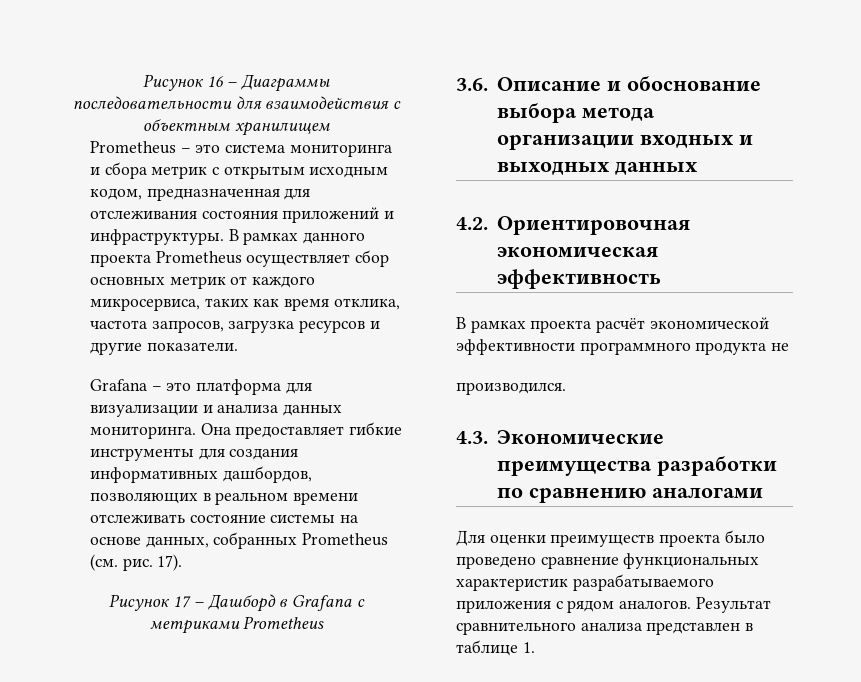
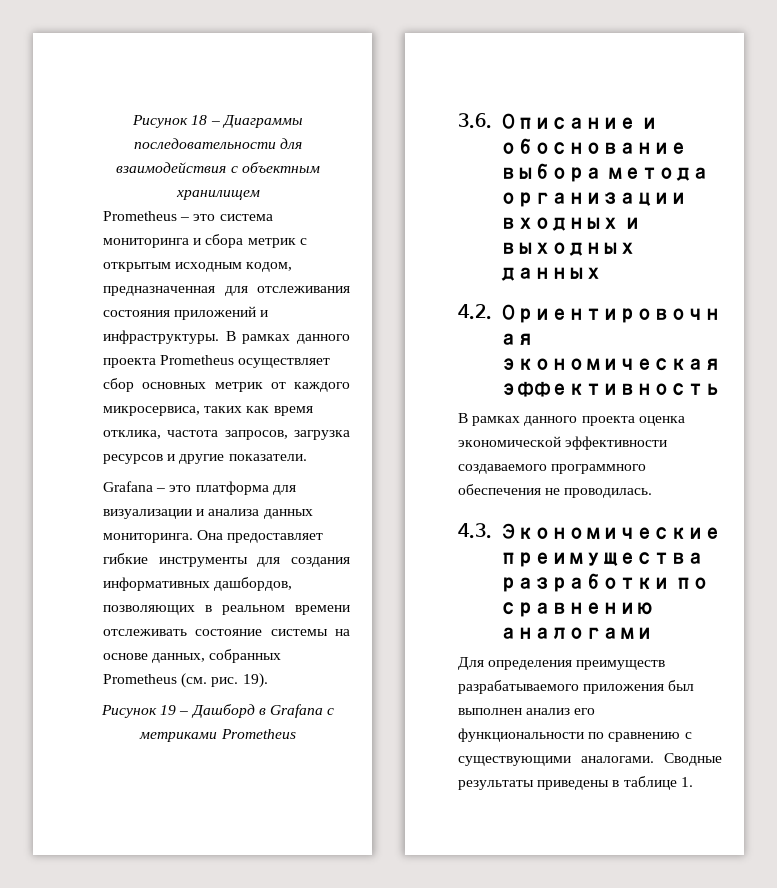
[142,74,224,91] Рисунок 16 -> [132,115,208,128] Рисунок 18
[157,554,183,571] [109,594,192,611] 17). // Рисунок 17 -> [242,673,268,688] [100,705,177,718] 19). // Рисунок 19
[530,317,769,333] [456,339,767,355] проекта расчёт экономической эффективности программного продукта -> [524,416,685,426] [458,436,668,450] [458,464,647,474] [458,484,541,495] данного проекта оценка экономической эффективности создаваемого программного обеспечения
[456,382,566,395] // производился. -> [564,488,653,498] проводилась.
[489,530,765,547] [456,553,760,569] [456,574,714,591] [456,597,771,613] [456,622,741,635] оценки преимуществ проекта было проведено сравнение функциональных характеристик разрабатываемого приложения с рядом аналогов. Результат сравнительного анализа представлен -> [488,660,666,670] [458,680,695,694] [458,708,596,715] [458,728,692,742] [458,753,722,766] [458,780,610,790] определения преимуществ разрабатываемого приложения был выполнен анализ его функциональности по сравнению с существующими аналогами. Сводные результаты приведены

